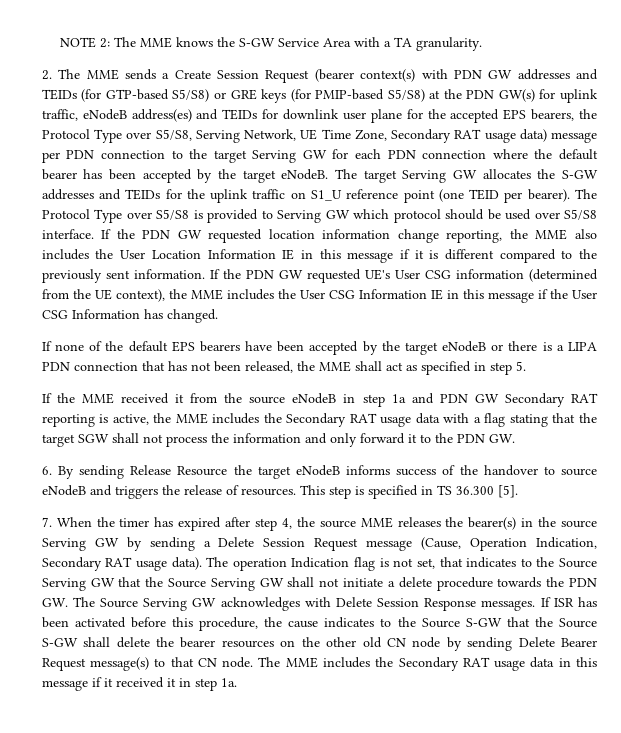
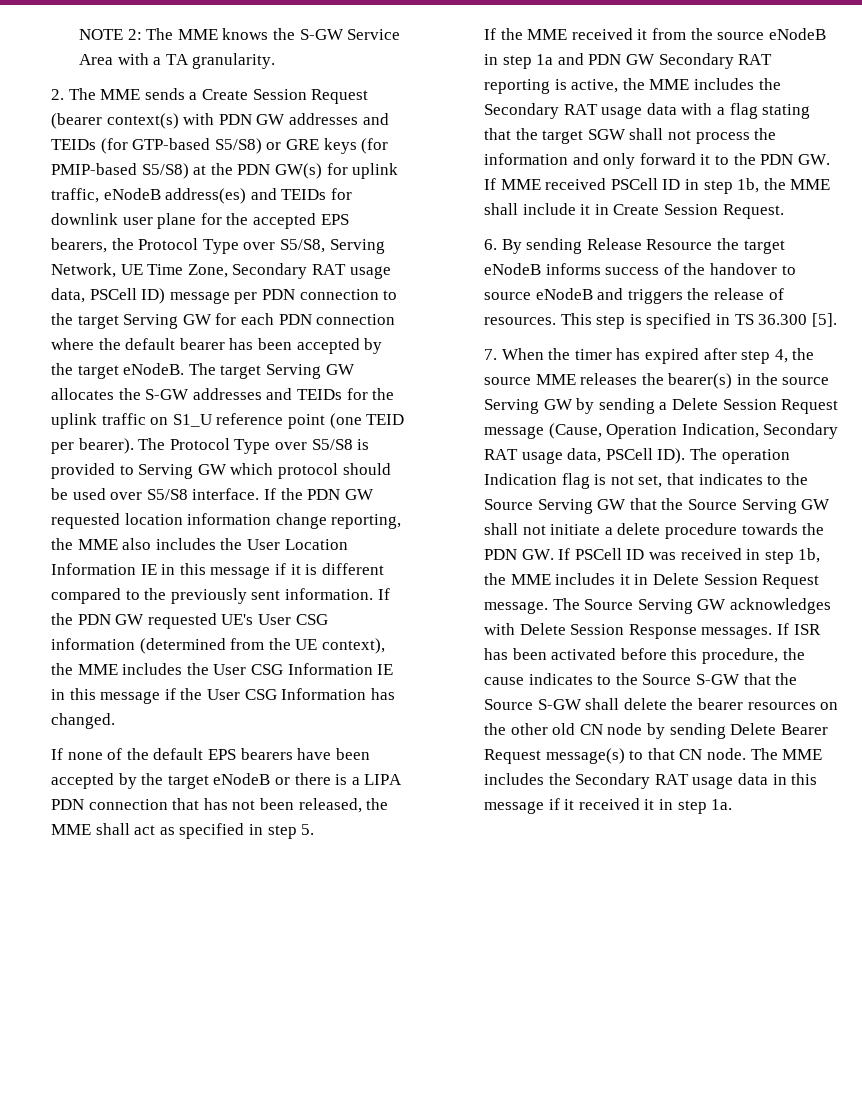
[519,129,547,142] data) -> [50,288,166,304] data, PSCell ID)
(515, 438) none -> [483,178,831,194] [483,203,784,219] If MME received PSCell ID in step 1b, the MME shall include it in Create Session Request.
[171,557,202,570] data). -> [567,448,686,464] data, PSCell ID).
(68, 602) none -> [558,548,821,564] [483,573,820,589] [483,601,548,614] If PSCell ID was received in step 1b, the MME includes it in Delete Session Request message.

